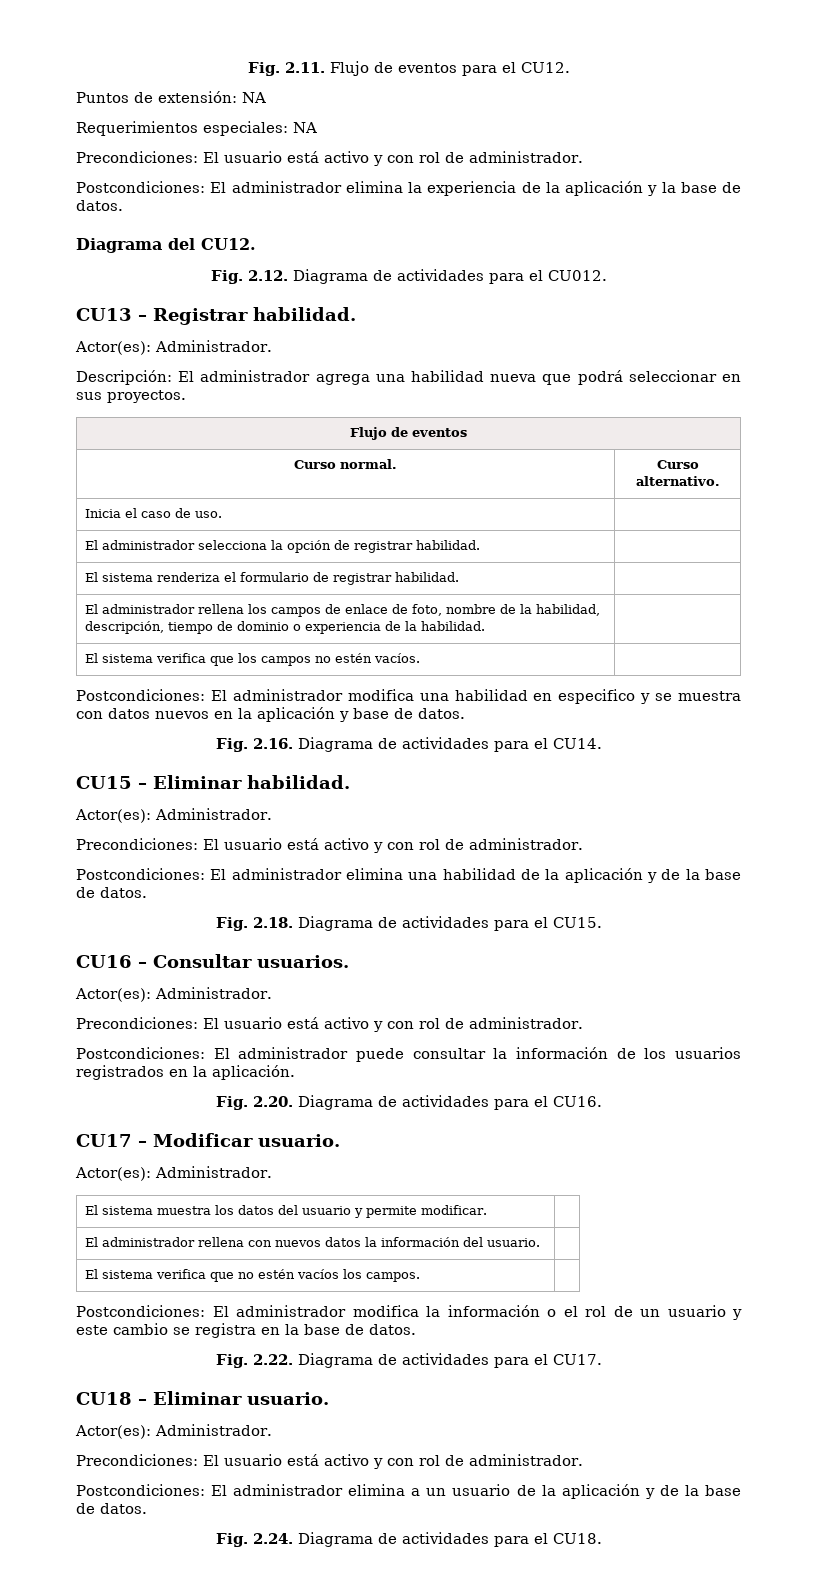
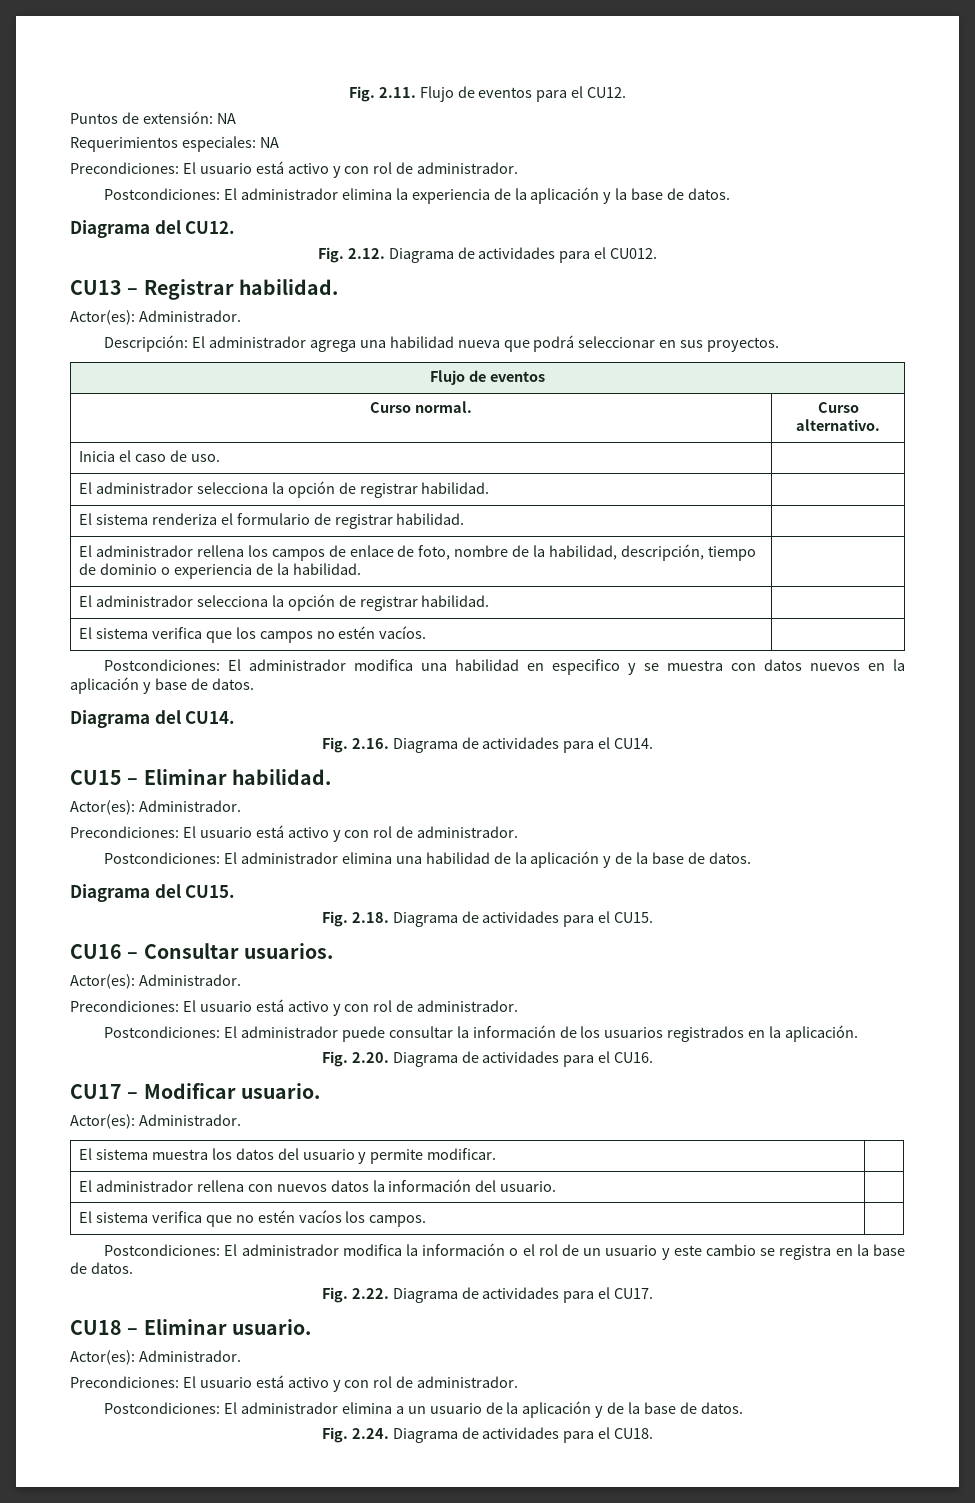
(485, 626) none -> [79,594,490,611] // El administrador selecciona la opción de registrar habilidad. |
(465, 713) none -> [70,710,236,728] // Diagrama del CU14.
(147, 892) none -> [70,884,236,902] // Diagrama del CU15.

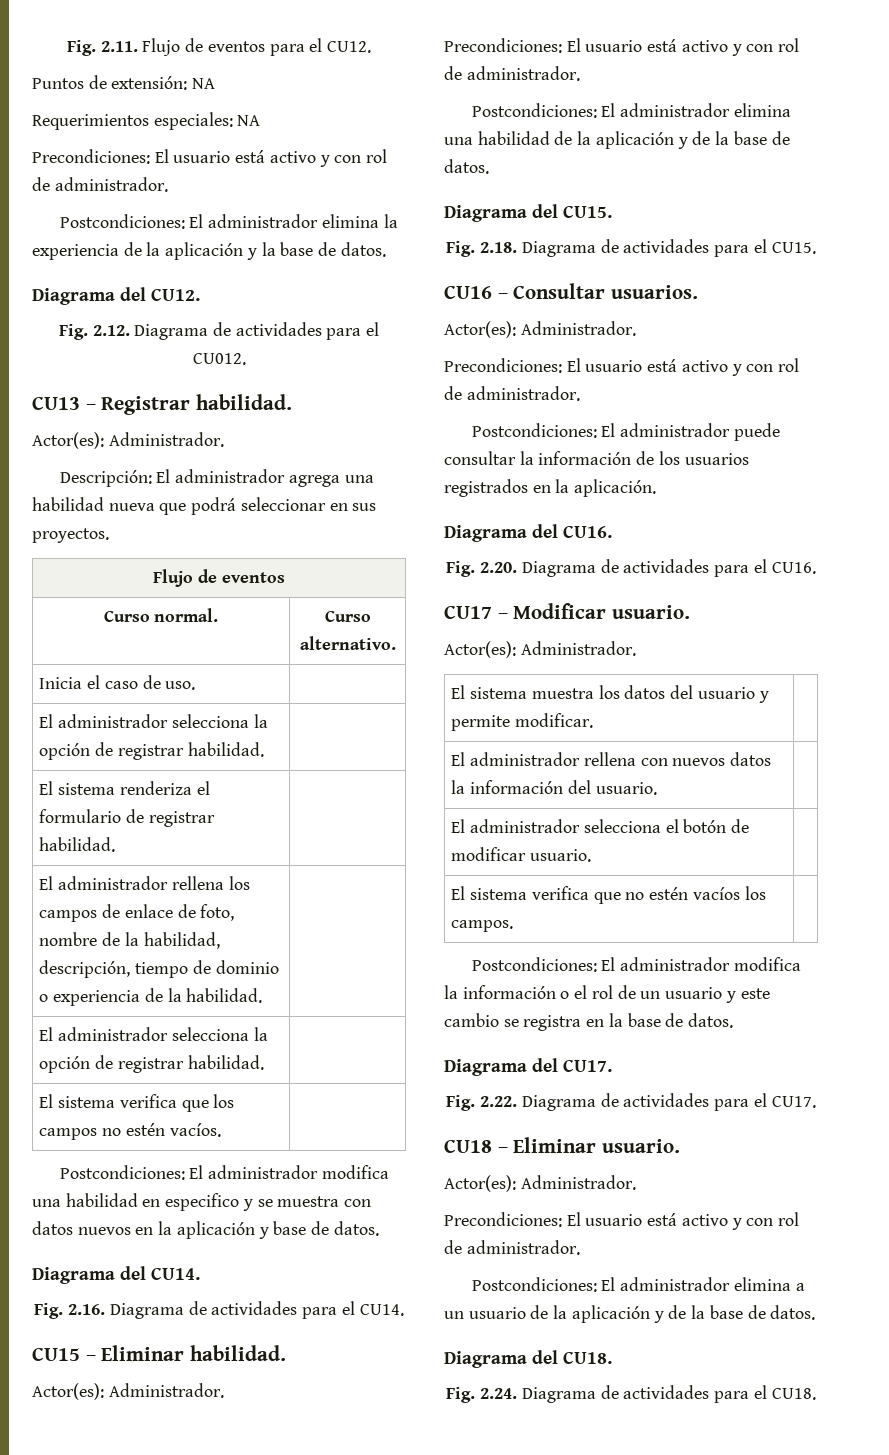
(859, 1033) none -> [444,524,613,542] // Diagrama del CU16.
(557, 1186) none -> [451,819,750,833] [451,847,592,862] // El administrador selecciona el botón de modificar usuario. |
(133, 1268) none -> [444,1058,613,1076] // Diagrama del CU17.
(743, 1408) none -> [444,1350,613,1368] // Diagrama del CU18.

